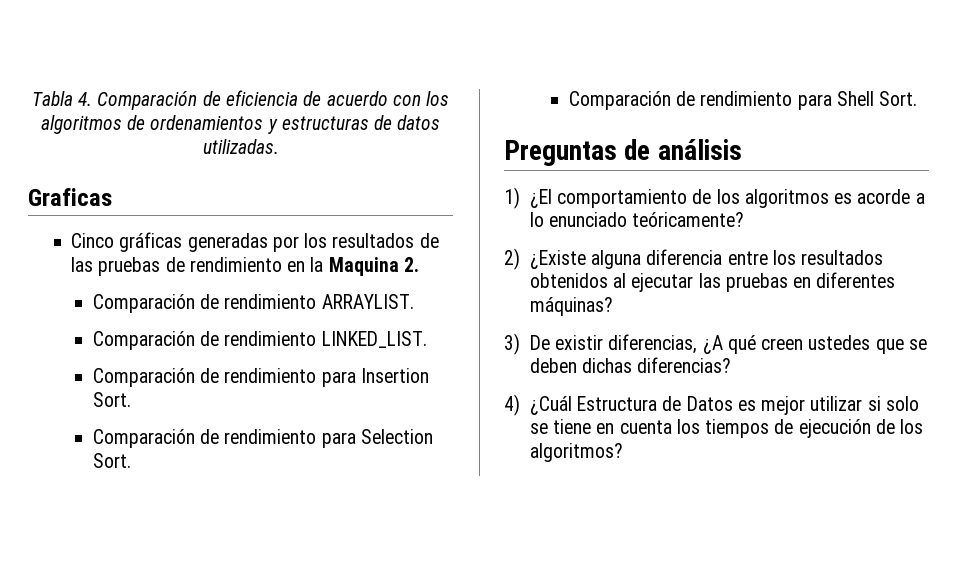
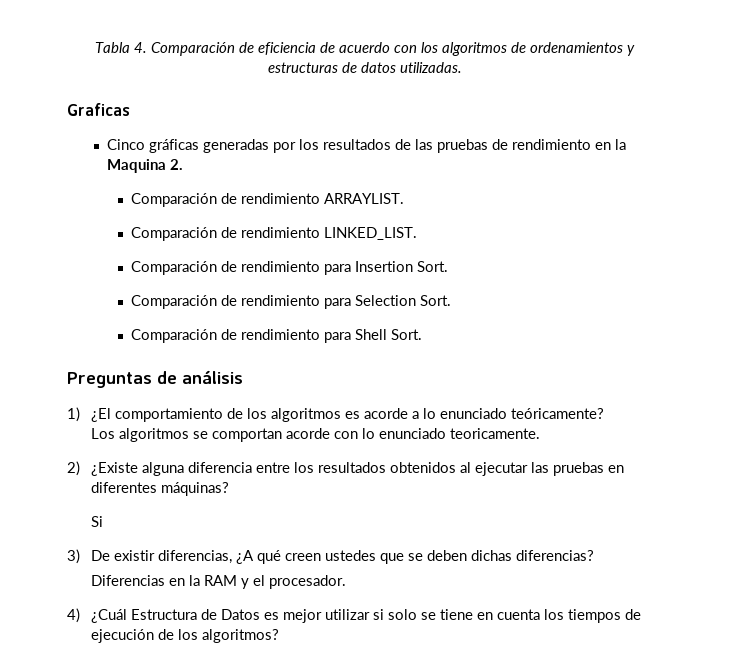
(745, 219) none -> [91,428,541,442] // Los algoritmos se comportan acorde con lo enunciado teoricamente.
(613, 306) none -> [91,516,104,527] // Si
(732, 365) none -> [91,575,347,589] // Diferencias en la RAM y el procesador.

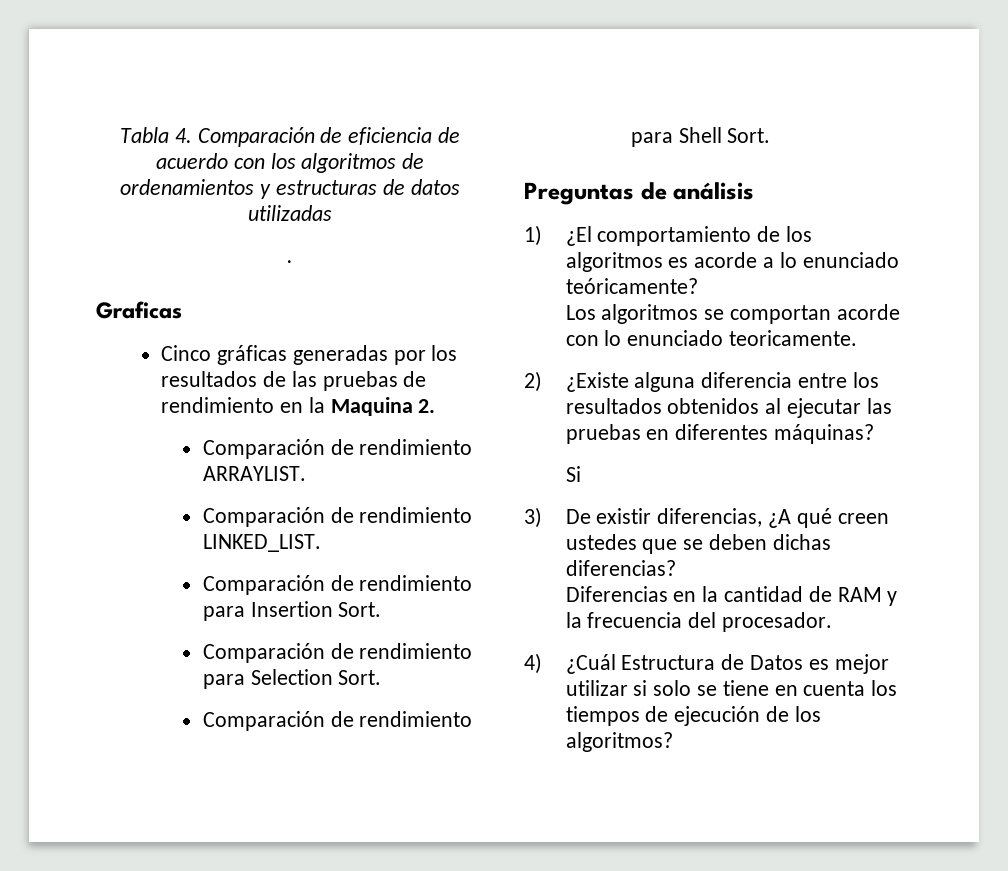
[399,62,462,73] utilizadas. -> [248,205,332,221] [287,260,293,263] utilizadas // .
[204,575,266,589] RAM y el -> [723,586,898,606] [565,612,717,628] cantidad de RAM y la frecuencia del

